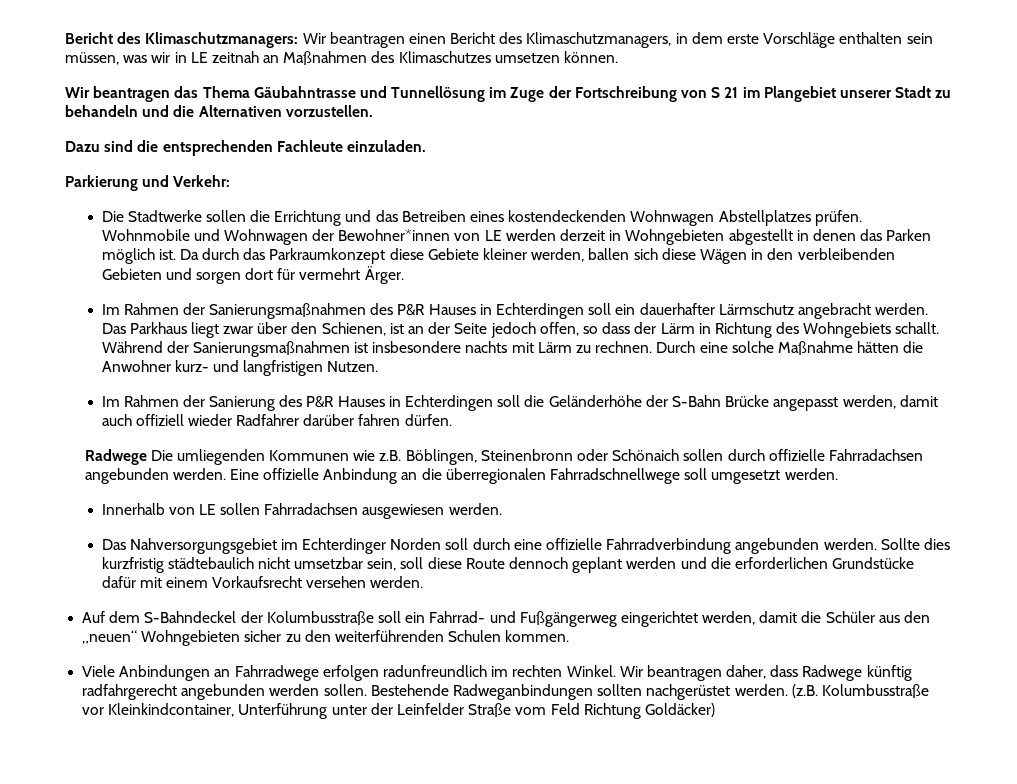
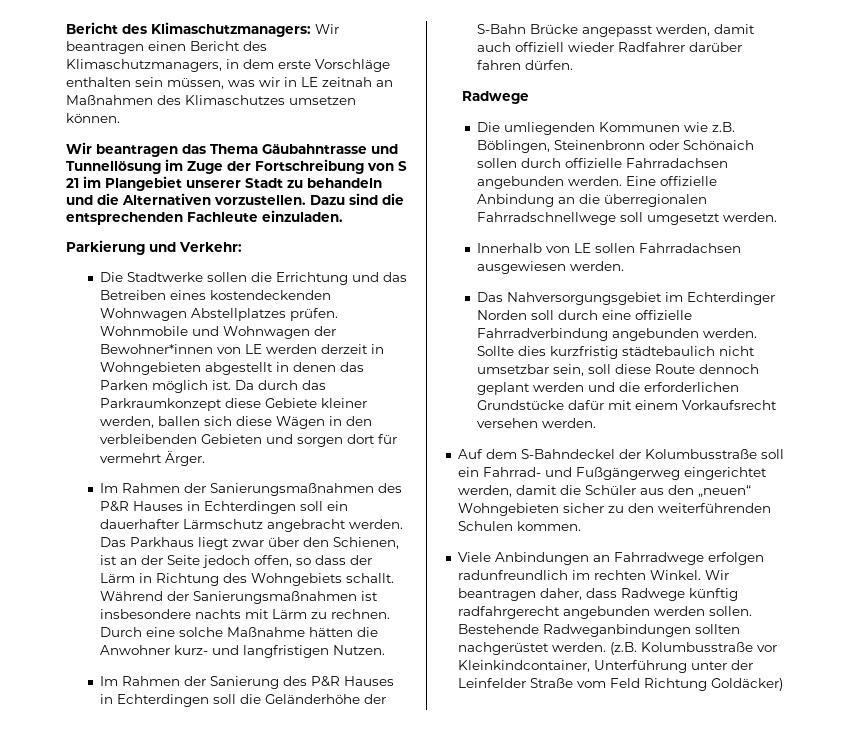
(373, 111) // -> (306, 200) none
(147, 457) none -> (530, 97) //

